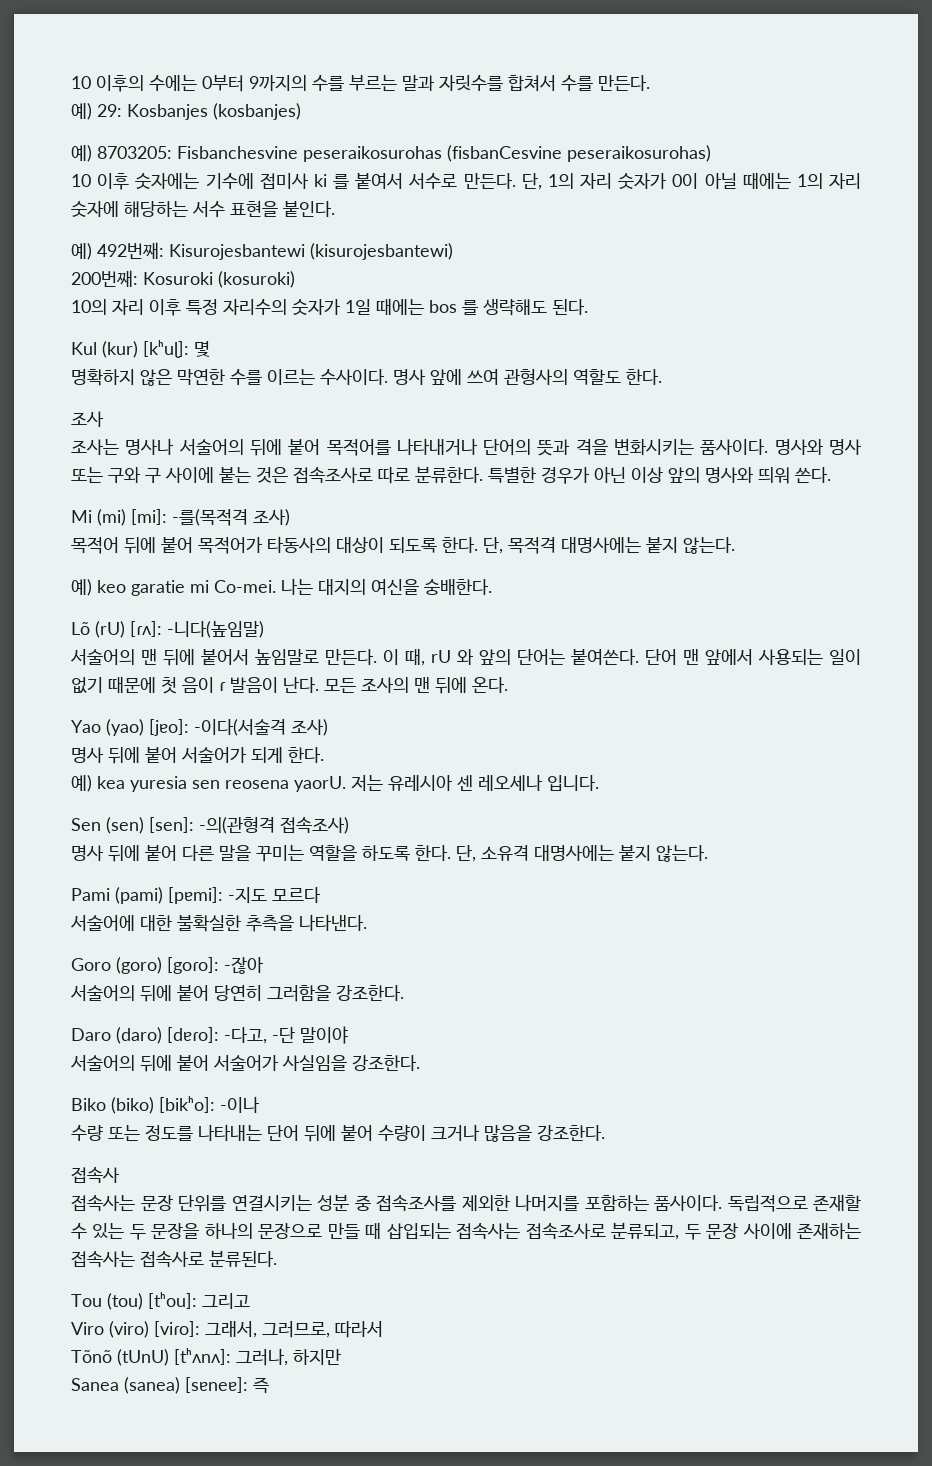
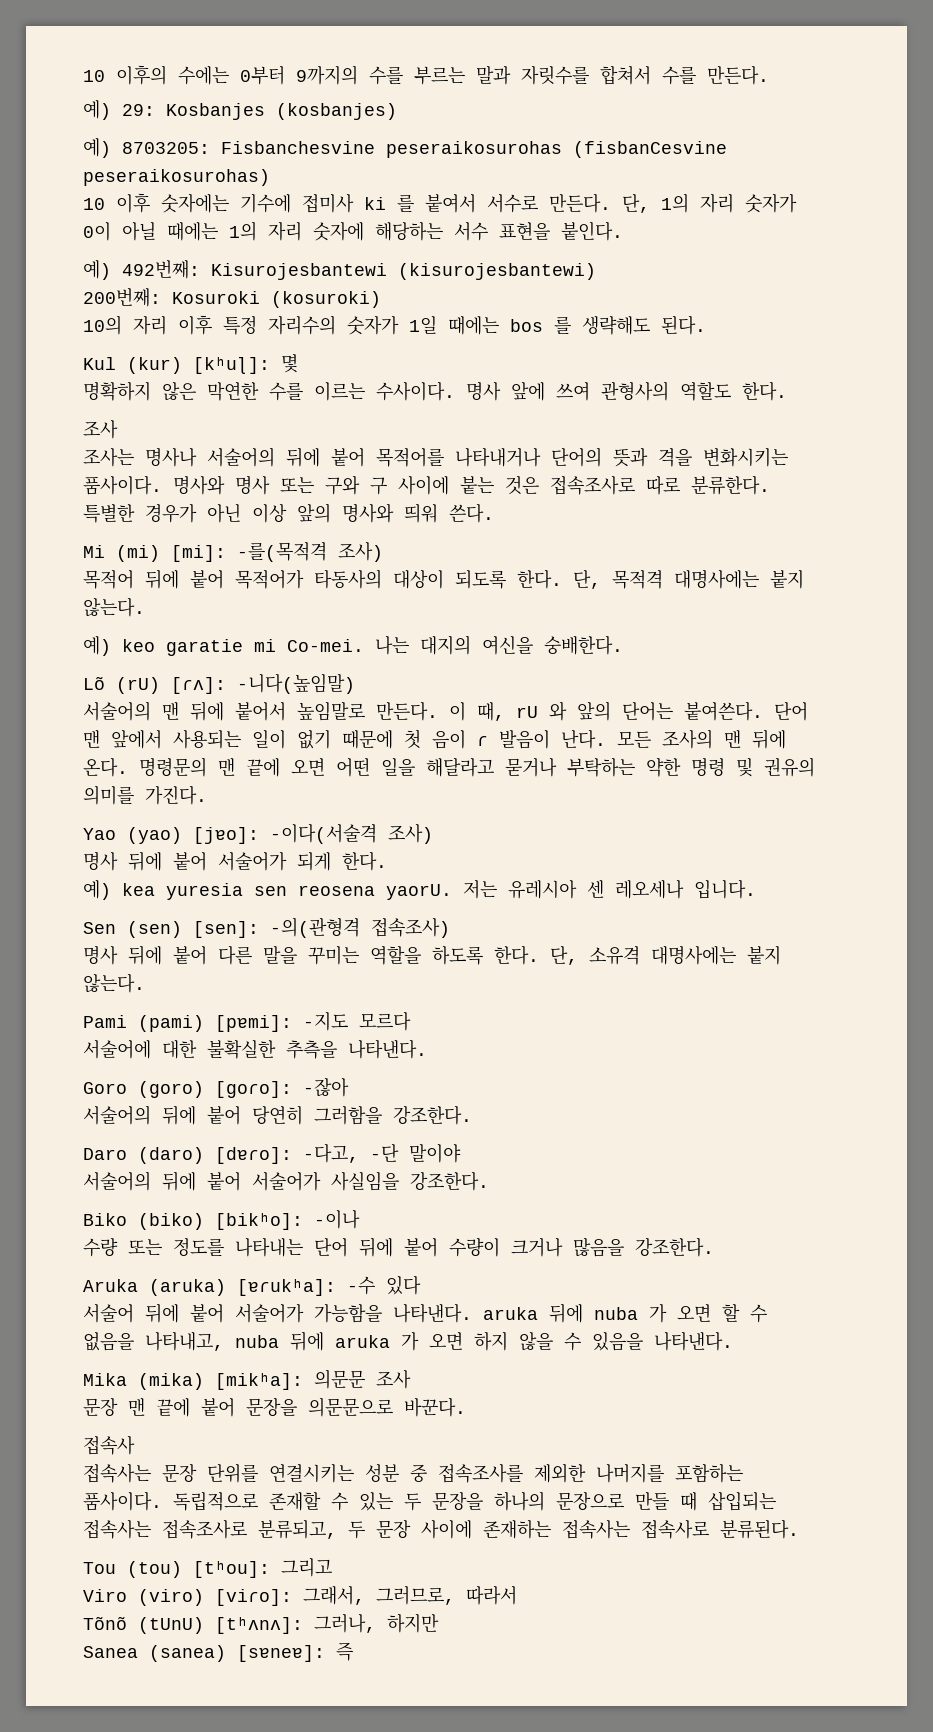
(508, 685) none -> [139,757,815,777] [83,785,207,805] 명령문의 맨 끝에 오면 어떤 일을 해달라고 묻거나 부탁하는 약한 명령 및 권유의 의미를 가진다.
(605, 1133) none -> [83,1275,421,1296] [83,1303,767,1323] [83,1331,733,1351] [83,1369,411,1390] [83,1397,466,1417] // Aruka (aruka) [ɐɾukʰa]: -수 있다 // 서술어 뒤에 붙어 서술어가 가능함을 나타낸다. aruka 뒤에 nuba 가 오면 할 수 없음을 나타내고, nuba 뒤에 aruka 가 오면 하지 않을 수 있음을 나타낸다. // Mika (mika) [mikʰa]: 의문문 조사 // 문장 맨 끝에 붙어 문장을 의문문으로 바꾼다.

